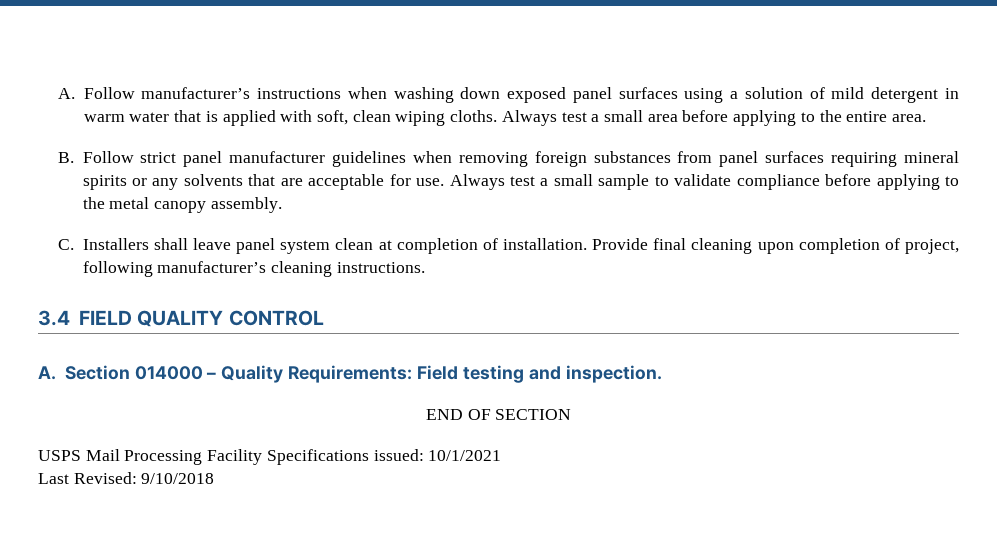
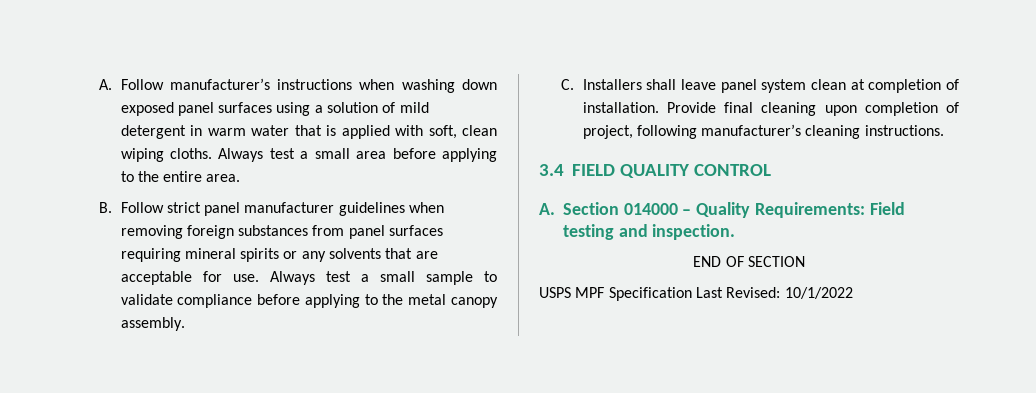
[85,449,502,465] Mail Processing Facility Specifications issued: 10/1/2021 // -> [575,287,692,301] MPF Specification
[141,473,215,484] 9/10/2018 -> [784,287,853,299] 10/1/2022

